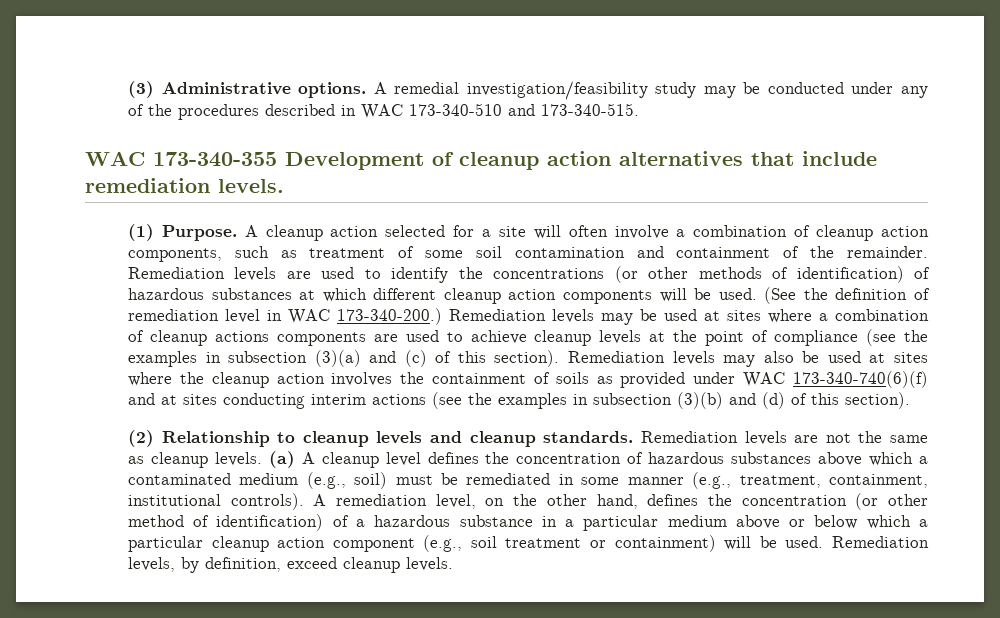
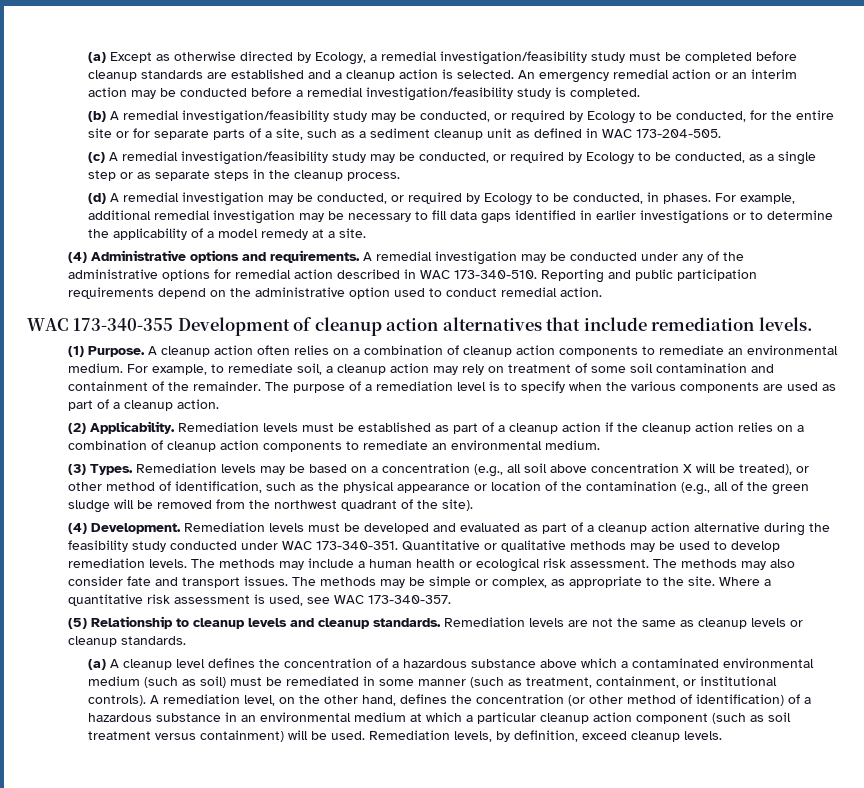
[127,81,761,100] (3) Administrative options. A remedial investigation/feasibility study may be -> [87,51,797,65] [87,69,797,83] [87,87,640,101] [87,110,834,124] [87,128,721,140] [87,151,816,165] [87,169,400,181] [87,192,795,206] [87,210,833,224] [87,228,366,240] [67,250,566,265] (a) Except as otherwise directed by Ecology, a remedial investigation/feasibility study must be completed before cleanup standards are established and a cleanup action is selected. An emergency remedial action or an interim action may be conducted before a remedial investigation/feasibility study is completed. // (b) A remedial investigation/feasibility study may be conducted, or required by Ecology to be conducted, for the entire site or for separate parts of a site, such as a sediment cleanup unit as defined in WAC 173-204-505. // (c) A remedial investigation/feasibility study may be conducted, or required by Ecology to be conducted, as a single step or as separate steps in the cleanup process. // (d) A remedial investigation may be conducted, or required by Ecology to be conducted, in phases. For example, additional remedial investigation may be necessary to fill data gaps identified in earlier investigations or to determine the applicability of a model remedy at a site. // (4) Administrative options and requirements. A remedial investigation may be
[177,103,639,120] procedures described in WAC 173-340-510 and 173-340-515. -> [67,269,757,283] [67,287,602,299] administrative options for remedial action described in WAC 173-340-510. Reporting and public participation requirements depend on the administrative option used to conduct remedial action.
[385,225,929,241] [127,246,297,262] selected for a site will often involve a combination of cleanup action components, such as -> [256,345,838,357] [67,363,504,375] often relies on a combination of cleanup action components to remediate an environmental medium. For example, to remediate soil, a cleanup action may rely on
[127,266,931,283] [127,287,930,304] [127,308,929,325] [127,329,928,346] [127,350,928,367] [127,371,929,388] [127,392,910,409] [127,430,154,447] Remediation levels are used to identify the concentrations (or other methods of identification) of hazardous substances at which different cleanup action components will be used. (See the definition of remediation level in WAC 173-340-200.) Remediation levels may be used at sites where a combination of cleanup actions components are used to achieve cleanup levels at the point of compliance (see the examples in subsection (3)(a) and (c) of this section). Remediation levels may also be used at sites where the cleanup action involves the containment of soils as provided under WAC 173-340-740(6)(f) and at sites conducting interim actions (see the examples in subsection (3)(b) and (d) of this section). // (2) -> [264,381,836,393] [67,399,219,411] [67,421,804,434] [67,440,600,452] [67,463,809,477] [67,481,809,495] [67,499,473,513] [67,522,830,536] [67,540,780,552] [67,558,795,572] [67,576,771,588] [67,594,451,606] [67,618,87,629] The purpose of a remediation level is to specify when the various components are used as part of a cleanup action. // (2) Applicability. Remediation levels must be established as part of a cleanup action if the cleanup action relies on a combination of cleanup action components to remediate an environmental medium. // (3) Types. Remediation levels may be based on a concentration (e.g., all soil above concentration X will be treated), or other method of identification, such as the physical appearance or location of the contamination (e.g., all of the green sludge will be removed from the northwest quadrant of the site). // (4) Development. Remediation levels must be developed and evaluated as part of a cleanup action alternative during the feasibility study conducted under WAC 173-340-351. Quantitative or qualitative methods may be used to develop remediation levels. The methods may include a human health or ecological risk assessment. The methods may also consider fate and transport issues. The methods may be simple or complex, as appropriate to the site. Where a quantitative risk assessment is used, see WAC 173-340-357. // (5)
[214,452,262,466] levels. -> [750,618,803,627] [67,636,186,647] levels or cleanup standards. //
[648,452,812,464] hazardous substances -> [391,659,536,668] a hazardous substance
[239,472,346,489] medium (e.g., -> [722,658,814,668] [87,676,196,688] environmental medium (such as
[692,472,732,489] (e.g., -> [469,677,522,688] (such as
(928, 481) none -> [682,679,696,686] or
[565,515,858,531] a particular medium above or below -> [240,712,422,722] an environmental medium at
[423,535,463,552] (e.g., -> [711,713,764,724] (such as
[590,540,607,548] or -> [154,733,196,740] versus

